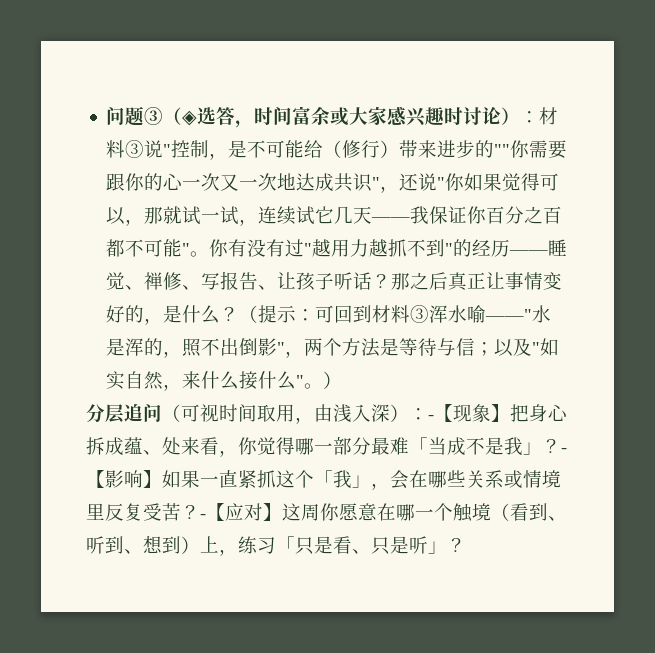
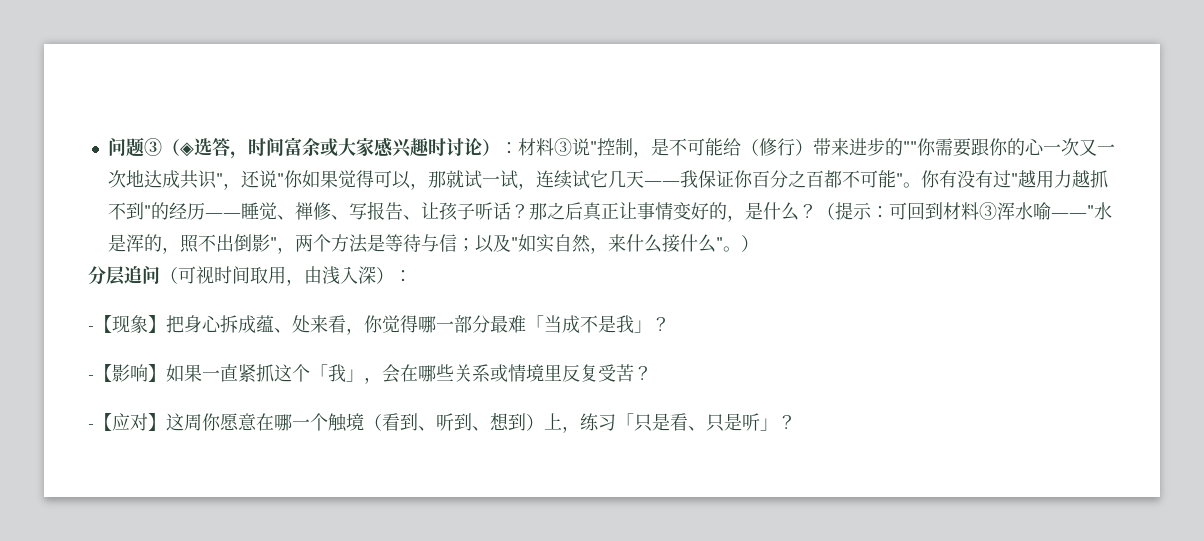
(428, 414) none -> (412, 276) //
(561, 446) none -> (670, 324) //
(200, 512) none -> (652, 373) //

